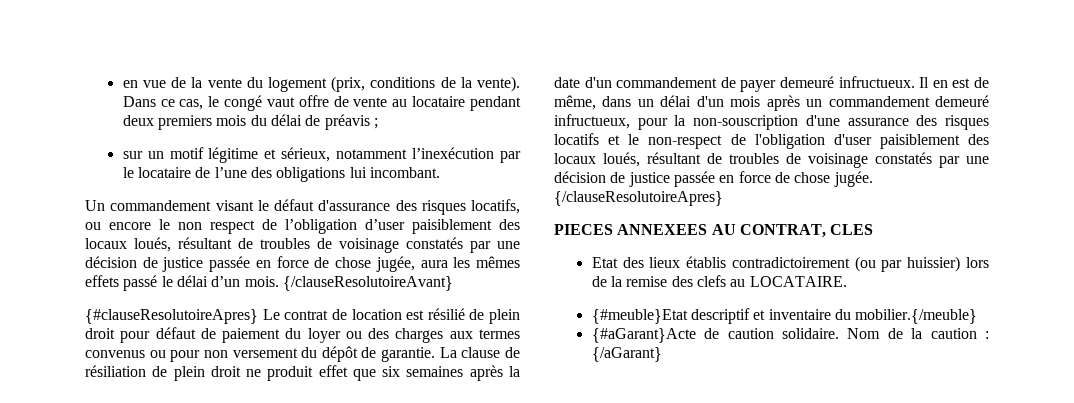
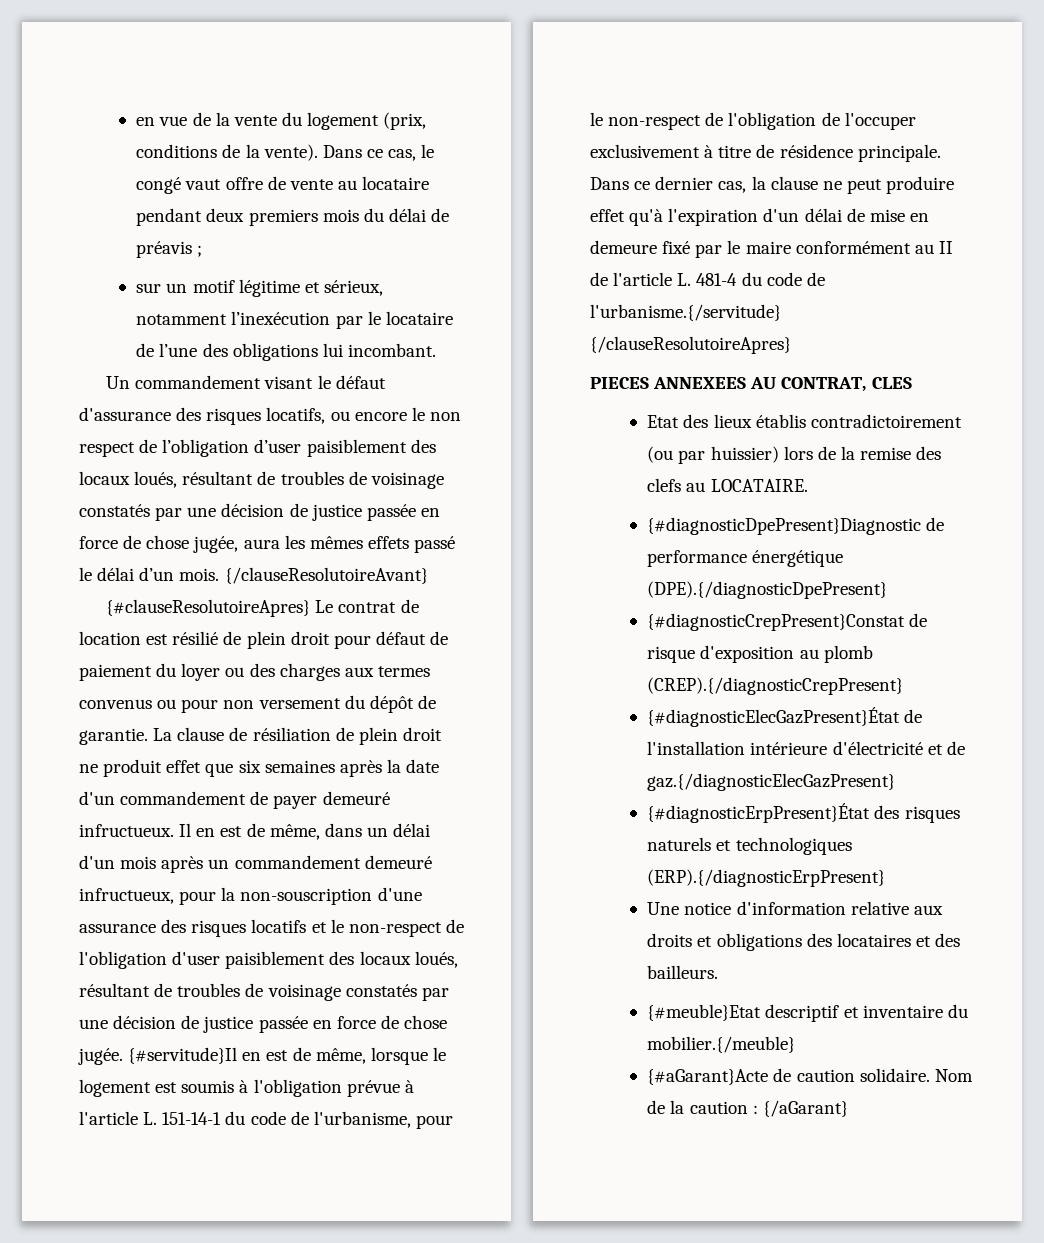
(873, 179) none -> [128,1047,446,1065] [79,1079,414,1097] [79,1111,453,1129] [590,112,916,130] [590,144,941,162] [590,176,955,194] [590,208,929,226] [590,240,953,258] [590,272,825,286] [590,304,781,321] {#servitude}Il en est de même, lorsque le logement est soumis à l'obligation prévue à l'article L. 151-14-1 du code de l'urbanisme, pour le non-respect de l'obligation de l'occuper exclusivement à titre de résidence principale. Dans ce dernier cas, la clause ne peut produire effet qu'à l'expiration d'un délai de mise en demeure fixé par le maire conformément au II de l'article L. 481-4 du code de l'urbanisme.{/servitude}
(847, 281) none -> [647,517,945,535] [647,550,844,567] [647,581,888,599] [647,613,928,631] [647,645,873,663] [647,677,904,695] [647,707,923,727] [647,741,965,755] [647,773,896,791] [647,803,960,823] [647,837,852,855] [647,869,886,887] [647,901,943,915] [647,933,961,951] [647,965,719,979] // {#diagnosticDpePresent}Diagnostic de performance énergétique (DPE).{/diagnosticDpePresent} // {#diagnosticCrepPresent}Constat de risque d'exposition au plomb (CREP).{/diagnosticCrepPresent} // {#diagnosticElecGazPresent}État de l'installation intérieure d'électricité et de gaz.{/diagnosticElecGazPresent} // {#diagnosticErpPresent}État des risques naturels et technologiques (ERP).{/diagnosticErpPresent} // Une notice d'information relative aux droits et obligations des locataires et des bailleurs.

